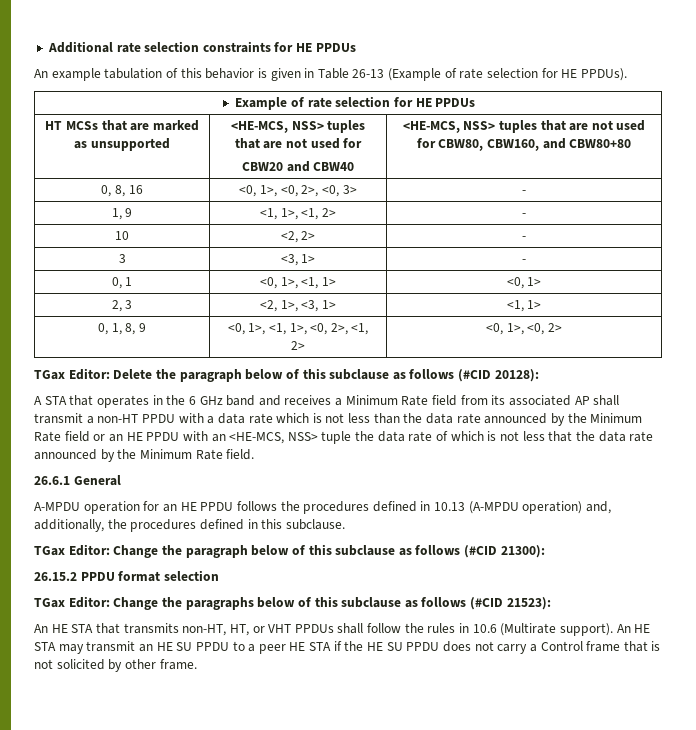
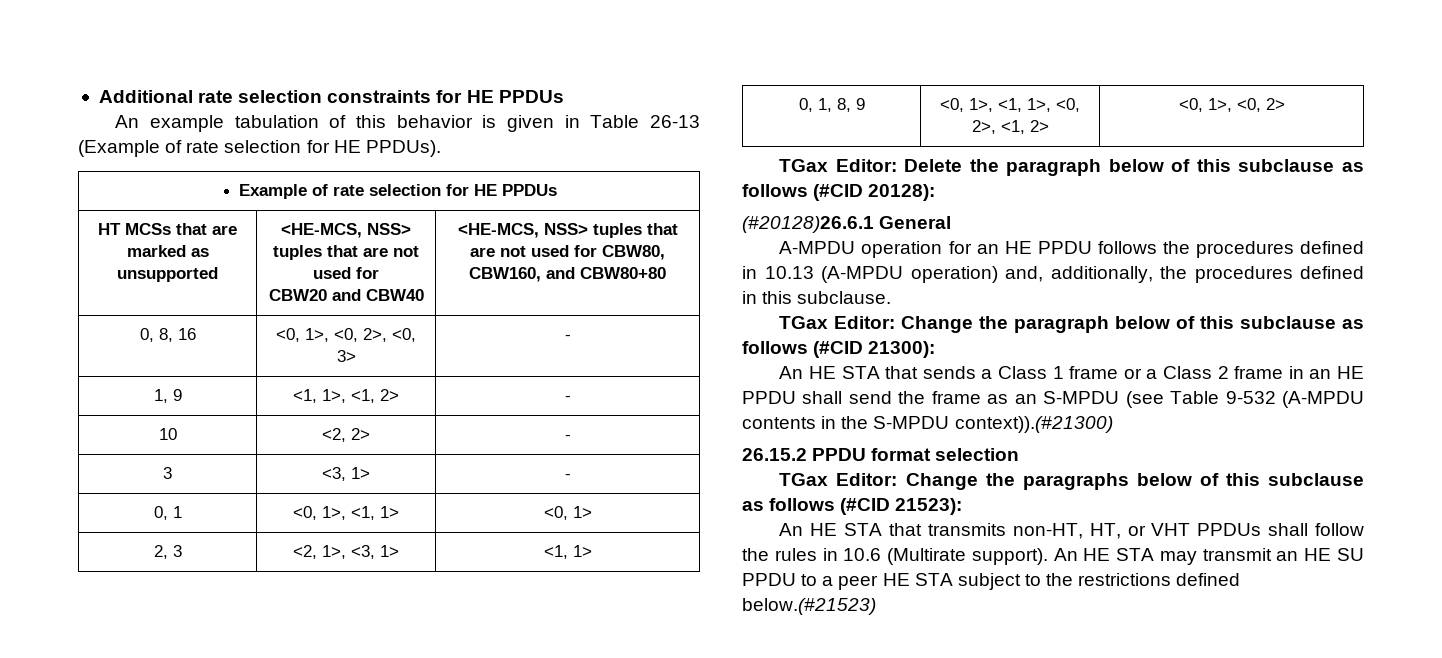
[34,395,620,408] [34,413,643,426] [34,431,654,444] [34,449,255,462] [34,476,70,485] A STA that operates in the 6 GHz band and receives a Minimum Rate field from its associated AP shall transmit a non-HT PPDU with a data rate which is not less than the data rate announced by the Minimum Rate field or an HE PPDU with an <HE-MCS, NSS> tuple the data rate of which is not less that the data rate announced by the Minimum Rate field. // 26.6.1 -> [742,216,874,233] (#20128)26.6.1
(545, 551) none -> [779,366,1364,379] [742,391,1364,408] [742,416,1113,433] // An HE STA that sends a Class 1 frame or a Class 2 frame in an HE PPDU shall send the frame as an S-MPDU (see Table 9-532 (A-MPDU contents in the S-MPDU context)).(#21300)
[333,641,661,654] [34,659,197,672] if the HE SU PPDU does not carry a Control frame that is not solicited by other frame. -> [957,573,1241,590] [742,598,876,615] subject to the restrictions defined below.(#21523)

